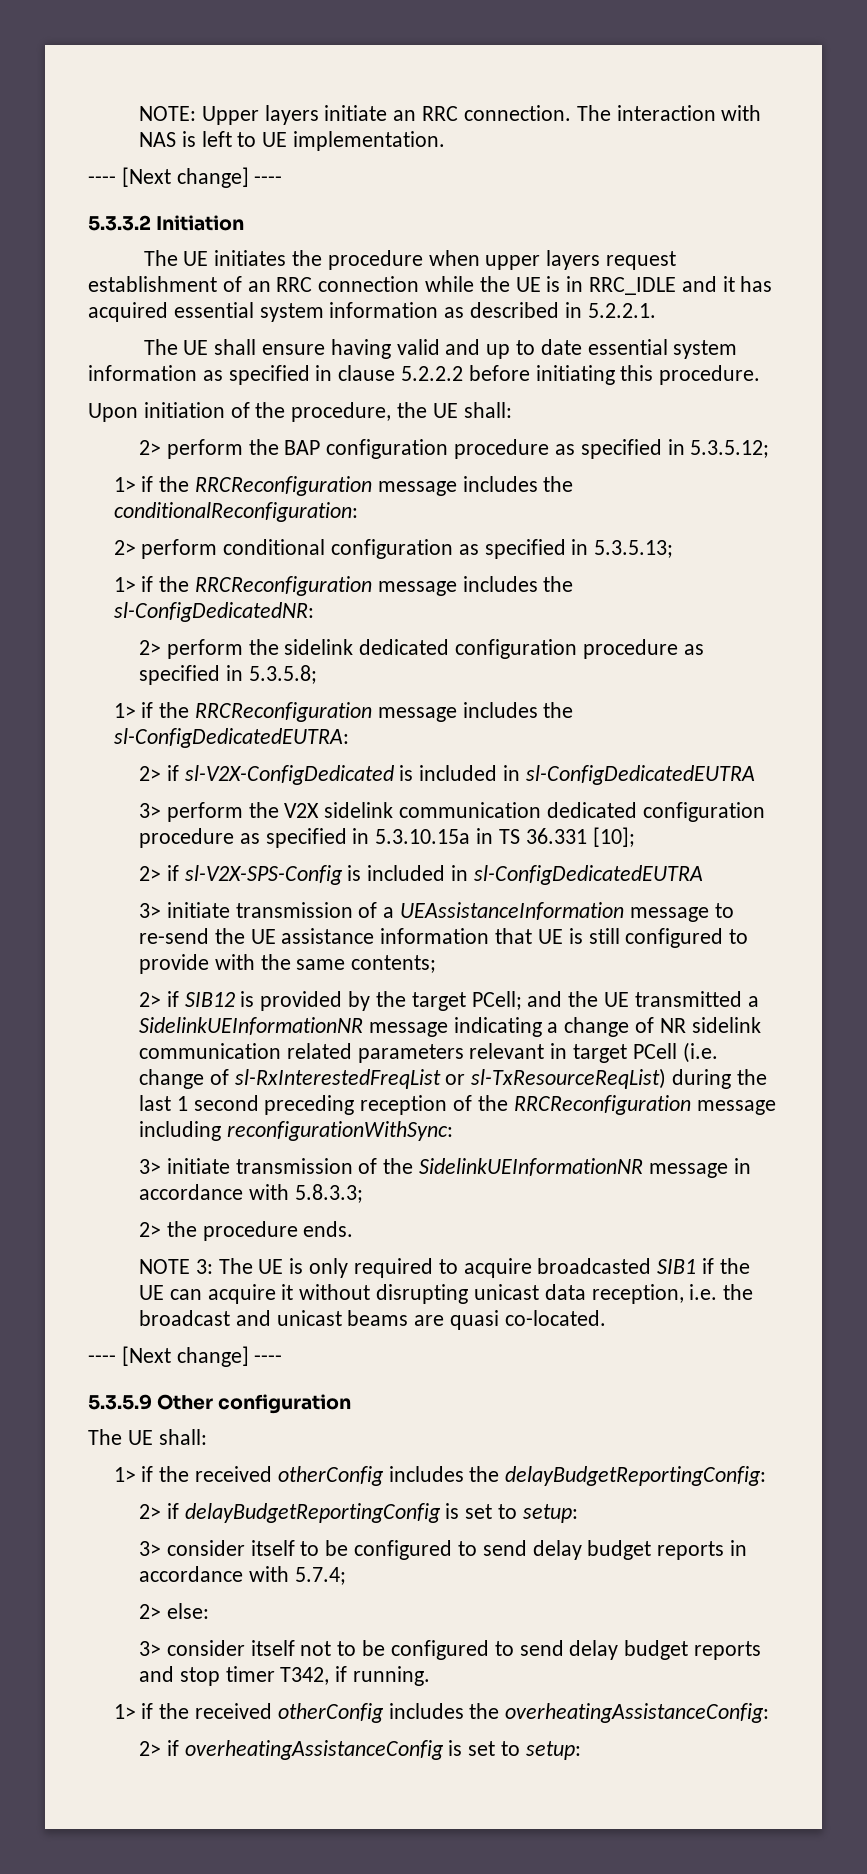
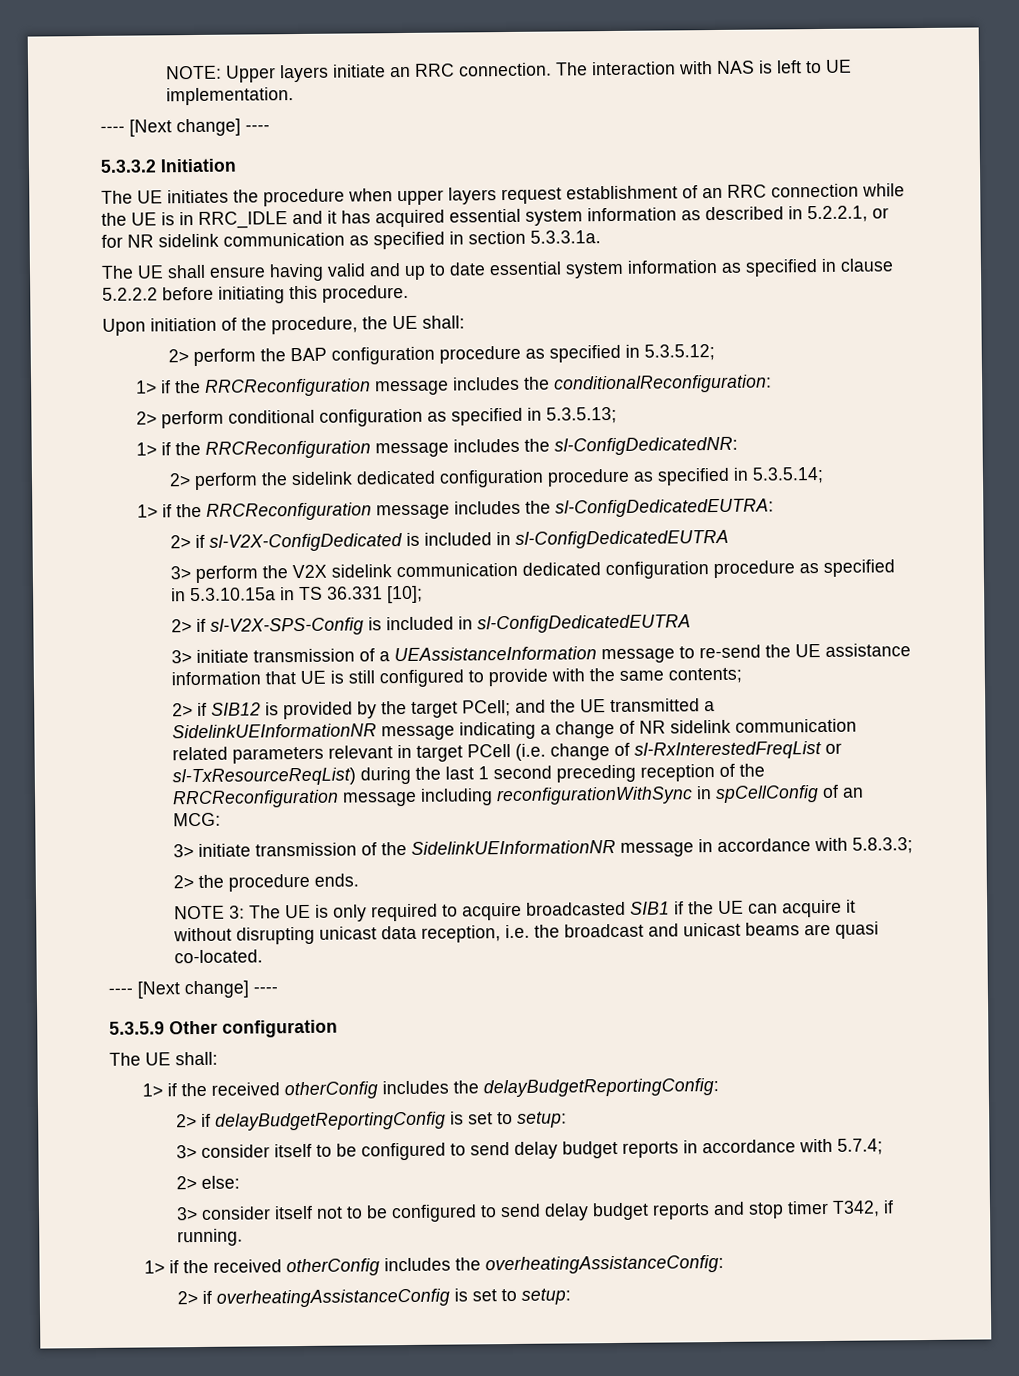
[587,303,656,318] 5.2.2.1. -> [807,205,889,223] [101,230,601,250] 5.2.2.1, or for NR sidelink communication as specified in section 5.3.3.1a.
[248,665,317,684] 5.3.5.8; -> [751,466,824,484] 5.3.5.14;
[226,1121,453,1141] reconfigurationWithSync: -> [495,784,864,806] [172,812,221,827] reconfigurationWithSync in spCellConfig of an MCG:

